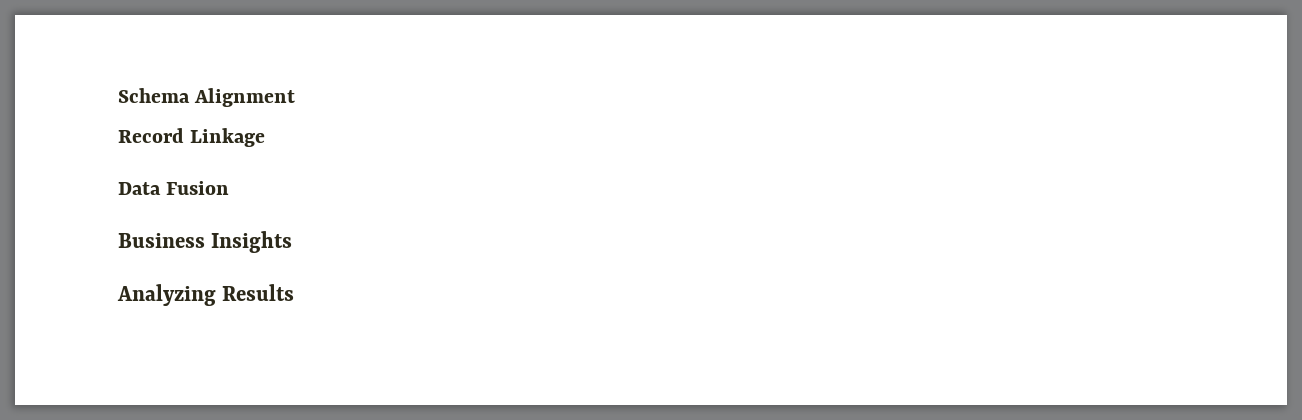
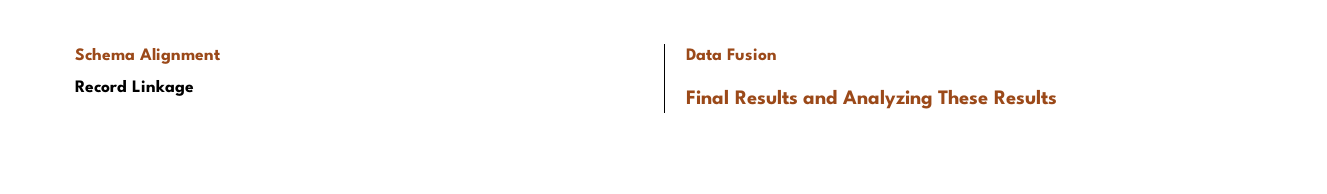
[118,231,293,253] [117,284,216,306] Business Insights // Analyzing -> [686,89,989,109] Final Results and Analyzing These

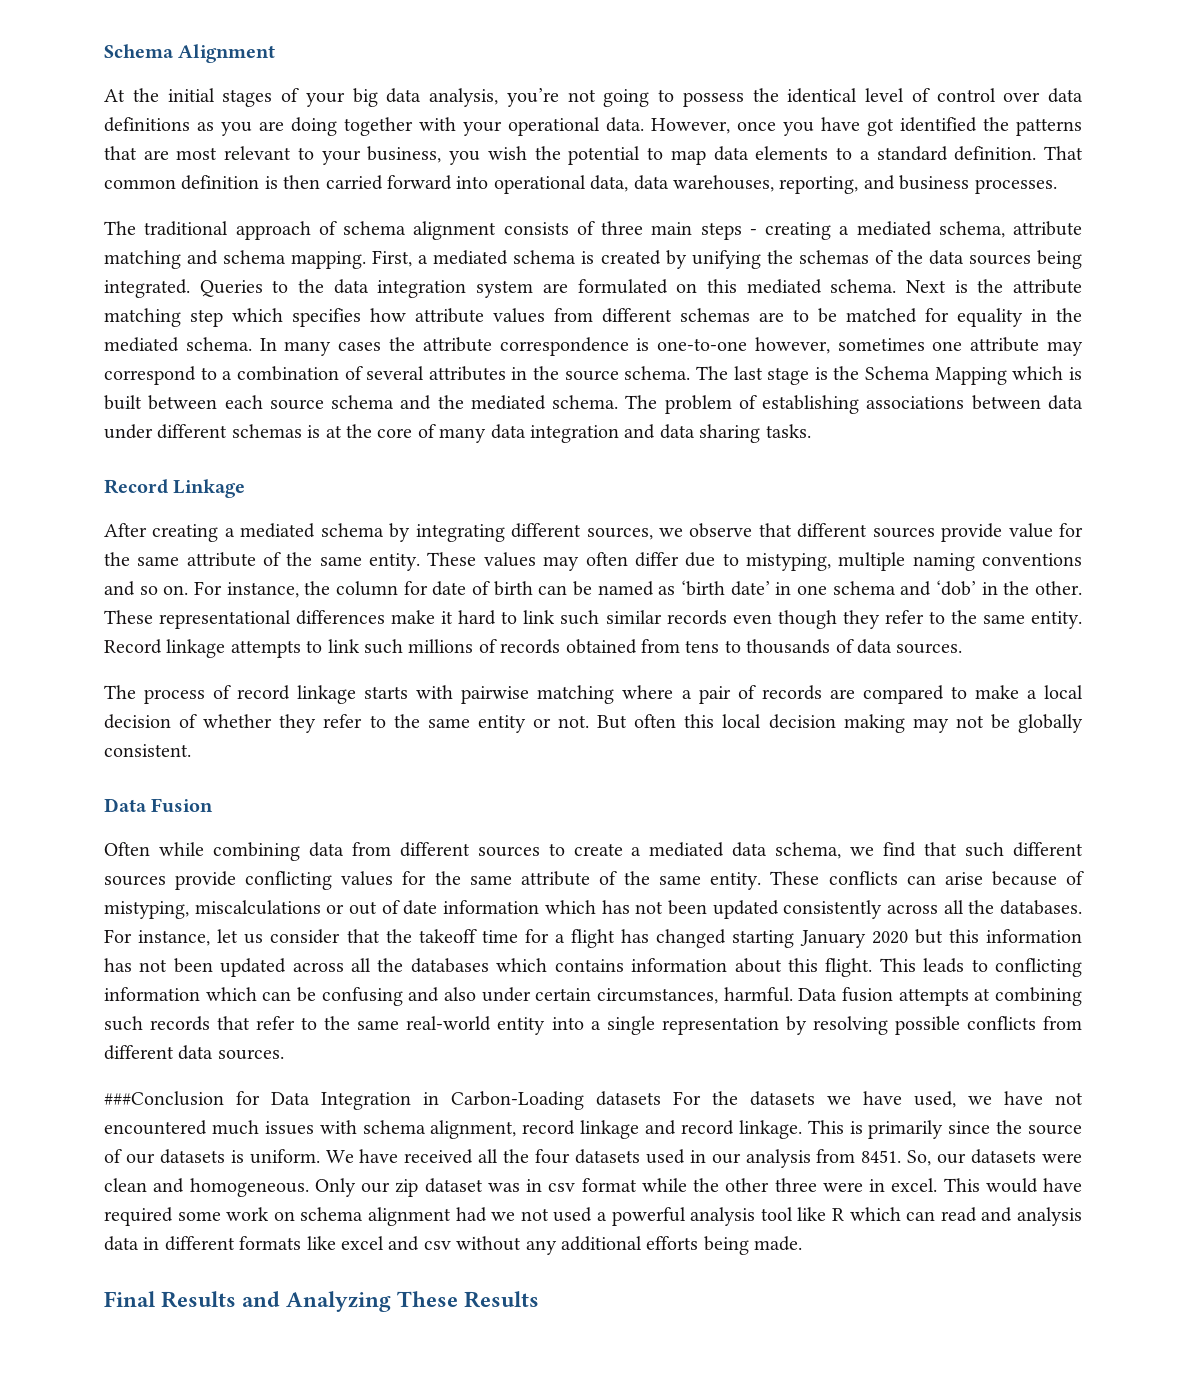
[75,79,194,96] [686,48,777,61] Record Linkage // Data Fusion -> [104,88,1083,107] [104,117,1082,136] [104,146,1083,165] [104,175,1057,194] [104,221,1082,240] [104,250,1082,269] [104,279,1082,298] [104,308,1082,327] [104,337,1084,356] [104,366,1083,385] [104,395,1083,414] [104,424,811,443] [104,479,246,498] [104,523,1083,542] [104,552,1083,571] [104,580,1082,598] [104,610,1082,629] [104,639,963,658] [104,685,1084,704] [104,714,1084,733] [104,744,191,757] [104,798,214,813] [104,842,1084,861] [104,871,1084,890] [104,900,1082,919] [104,929,1082,948] [104,958,1082,977] [104,987,1082,1006] [104,1016,1082,1035] [104,1045,284,1060] [104,1091,1083,1110] [104,1120,1082,1139] [104,1149,1083,1168] [104,1178,1082,1197] [104,1207,1083,1226] [104,1236,803,1255] At the initial stages of your big data analysis, you’re not going to possess the identical level of control over data definitions as you are doing together with your operational data. However, once you have got identified the patterns that are most relevant to your business, you wish the potential to map data elements to a standard definition. That common definition is then carried forward into operational data, data warehouses, reporting, and business processes. // The traditional approach of schema alignment consists of three main steps - creating a mediated schema, attribute matching and schema mapping. First, a mediated schema is created by unifying the schemas of the data sources being integrated. Queries to the data integration system are formulated on this mediated schema. Next is the attribute matching step which specifies how attribute values from different schemas are to be matched for equality in the mediated schema. In many cases the attribute correspondence is one-to-one however, sometimes one attribute may correspond to a combination of several attributes in the source schema. The last stage is the Schema Mapping which is built between each source schema and the mediated schema. The problem of establishing associations between data under different schemas is at the core of many data integration and data sharing tasks. // Record Linkage // After creating a mediated schema by integrating different sources, we observe that different sources provide value for the same attribute of the same entity. These values may often differ due to mistyping, multiple naming conventions and so on. For instance, the column for date of birth can be named as ‘birth date’ in one schema and ‘dob’ in the other. These representational differences make it hard to link such similar records even though they refer to the same entity. Record linkage attempts to link such millions of records obtained from tens to thousands of data sources. // The process of record linkage starts with pairwise matching where a pair of records are compared to make a local decision of whether they refer to the same entity or not. But often this local decision making may not be globally consistent. // Data Fusion // Often while combining data from different sources to create a mediated data schema, we find that such different sources provide conflicting values for the same attribute of the same entity. These conflicts can arise because of mistyping, miscalculations or out of date information which has not been updated consistently across all the databases. For instance, let us consider that the takeoff time for a flight has changed starting January 2020 but this information has not been updated across all the databases which contains information about this flight. This leads to conflicting information which can be confusing and also under certain circumstances, harmful. Data fusion attempts at combining such records that refer to the same real-world entity into a single representation by resolving possible conflicts from different data sources. // ###Conclusion for Data Integration in Carbon-Loading datasets For the datasets we have used, we have not encountered much issues with schema alignment, record linkage and record linkage. This is primarily since the source of our datasets is uniform. We have received all the four datasets used in our analysis from 8451. So, our datasets were clean and homogeneous. Only our zip dataset was in csv format while the other three were in excel. This would have required some work on schema alignment had we not used a powerful analysis tool like R which can read and analysis data in different formats like excel and csv without any additional efforts being made.

